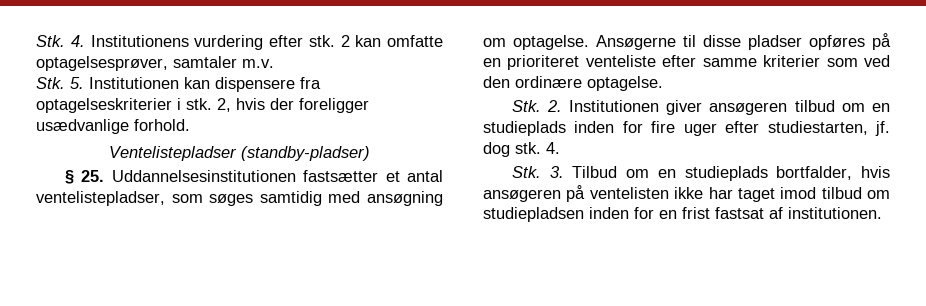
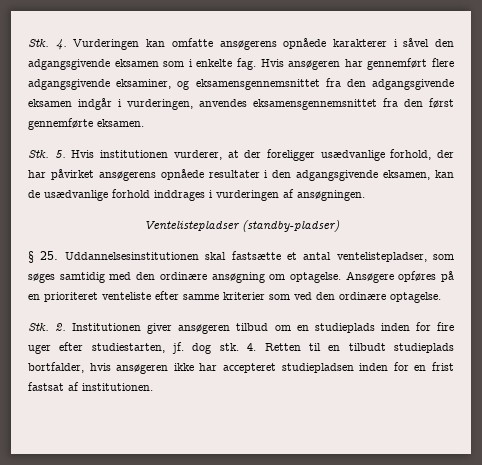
[90,35,443,50] [36,56,274,71] [36,77,321,92] [36,98,369,113] [36,119,190,134] Institutionens vurdering efter stk. 2 kan omfatte optagelsesprøver, samtaler m.v. // Stk. 5. Institutionen kan dispensere fra optagelseskriterier i stk. 2, hvis der foreligger usædvanlige forhold. -> [73,38,454,50] [28,58,455,70] [28,78,455,90] [28,98,454,110] [28,118,144,130] [28,149,454,161] [28,169,455,181] [28,189,365,201] Vurderingen kan omfatte ansøgerens opnåede karakterer i såvel den adgangsgivende eksamen som i enkelte fag. Hvis ansøgeren har gennemført flere adgangsgivende eksaminer, og eksamensgennemsnittet fra den adgangsgivende eksamen indgår i vurderingen, anvendes eksamensgennemsnittet fra den først gennemførte eksamen. // Stk. 5. Hvis institutionen vurderer, at der foreligger usædvanlige forhold, der har påvirket ansøgerens opnåede resultater i den adgangsgivende eksamen, kan de usædvanlige forhold inddrages i vurderingen af ansøgningen.
[303,170,379,182] fastsætter -> [205,251,281,261] skal fastsætte
(361, 197) none -> [136,272,207,281] den ordinære
[596,35,802,50] Ansøgerne til disse pladser -> [345,271,394,283] Ansøgere
[511,166,890,181] [483,185,890,202] // Stk. 3. Tilbud om en studieplads bortfalder, hvis ansøgeren på ventelisten ikke har taget imod tilbud om -> [264,343,455,353] [28,362,276,374] Retten til en tilbudt studieplads bortfalder, hvis ansøgeren ikke har accepteret

